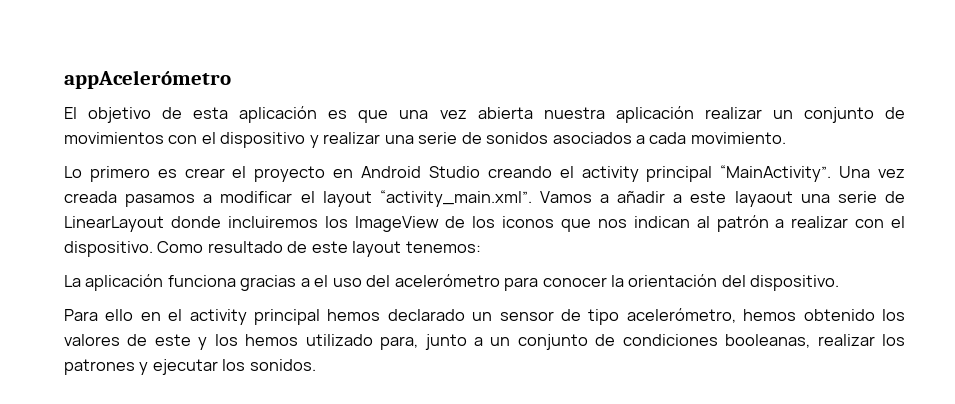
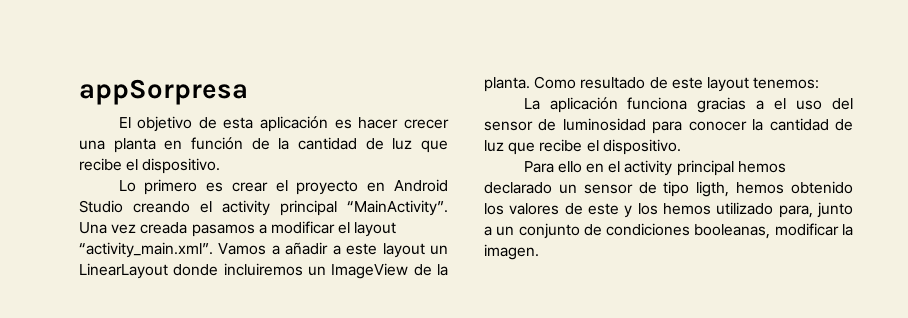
[64,70,231,89] appAcelerómetro -> [79,79,248,105] appSorpresa
[358,106,906,123] [64,132,786,148] que una vez abierta nuestra aplicación realizar un conjunto de movimientos con el dispositivo y realizar una serie de sonidos asociados a cada movimiento. -> [358,117,449,129] [79,137,448,153] [79,158,221,174] hacer crecer una planta en función de la cantidad de luz que recibe el dispositivo.
[734,191,905,207] layaout una serie de -> [382,243,448,258] layout un
[324,216,348,228] los -> [308,266,326,276] un
[472,215,905,232] [64,241,153,257] los iconos que nos indican al patrón a realizar con el dispositivo. -> [437,264,448,276] [484,77,530,92] la planta.
[394,274,746,291] acelerómetro para conocer la orientación del -> [484,118,853,134] [484,139,599,155] sensor de luminosidad para conocer la cantidad de luz que recibe el
[626,308,736,323] acelerómetro, -> [696,181,730,197] ligth,
[817,334,905,346] [64,359,316,375] realizar los patrones y ejecutar los sonidos. -> [774,223,853,236] [484,244,539,260] modificar la imagen.

